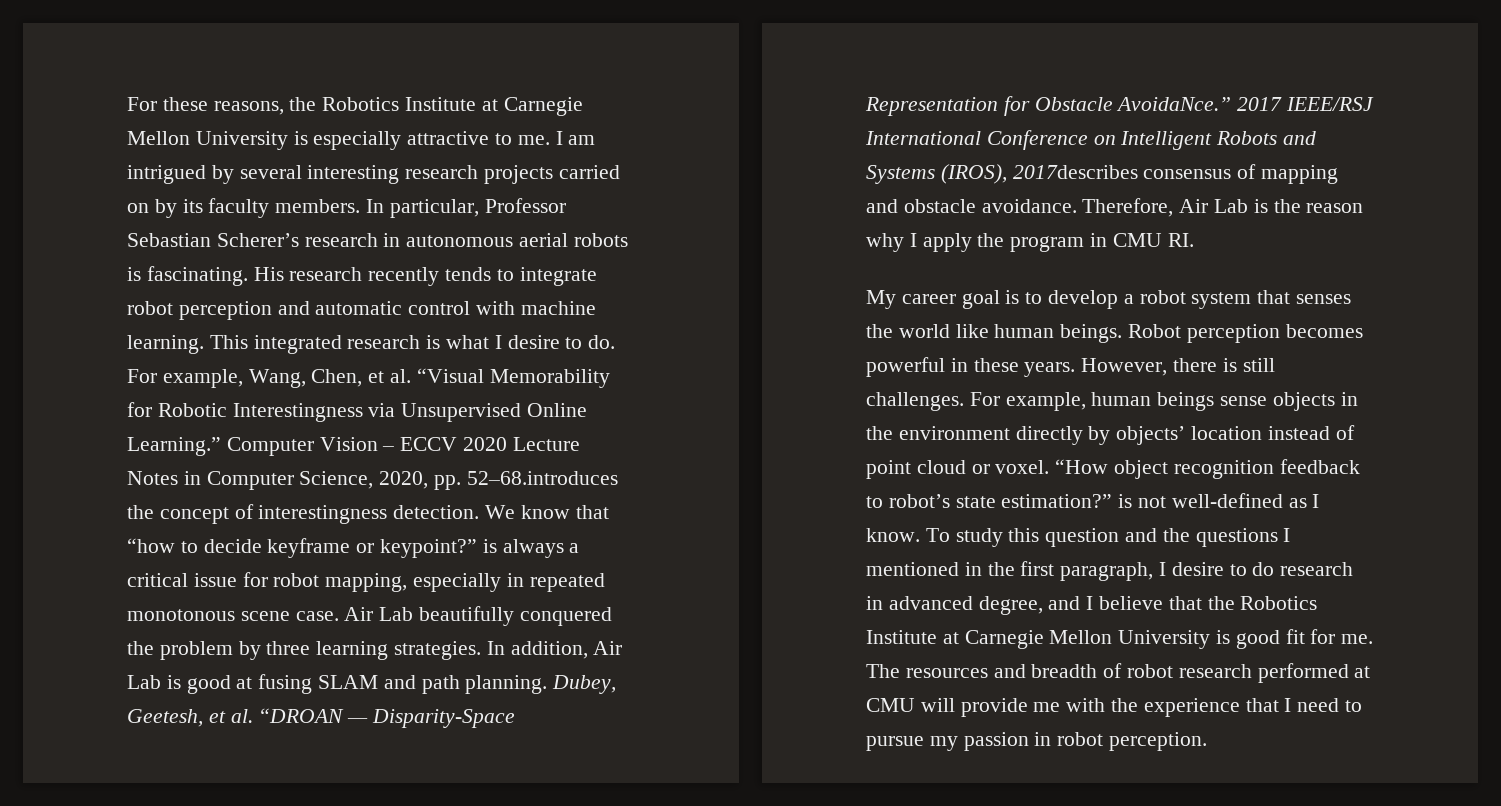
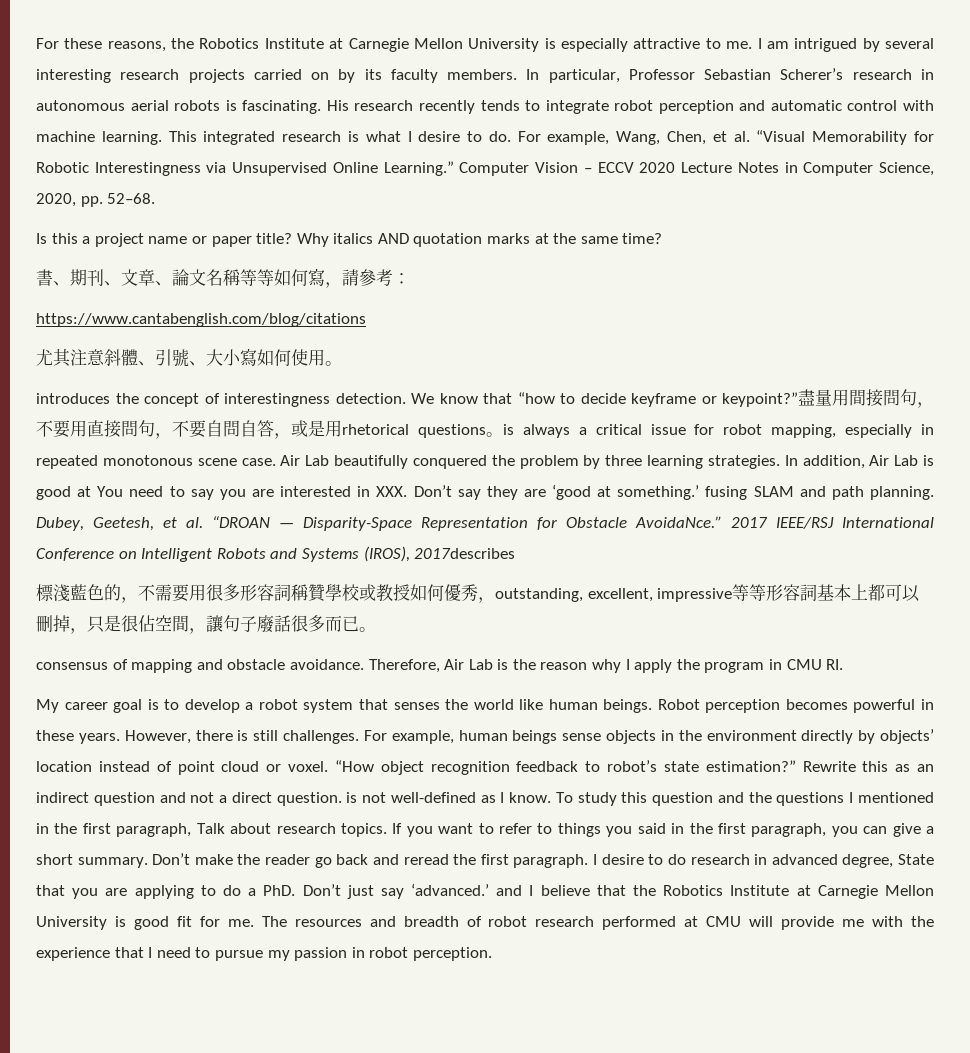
[466,471,618,485] 52–68.introduces -> [107,193,156,204] [36,233,663,247] [36,268,410,288] [36,313,366,327] [36,348,342,367] [36,393,110,404] 52–68. // Is this a project name or paper title? Why italics AND quotation marks at the same time? // 書、期刊、文章、論文名稱等等如何寫，請參考： // https://www.cantabenglish.com/blog/citations // 尤其注意斜體、引號、大小寫如何使用。 // introduces
(478, 548) none -> [798,389,934,408] [36,420,503,439] 盡量用間接問句，不要用直接問句，不要自問自答，或是用rhetorical questions。
(253, 683) none -> [97,484,700,500] You need to say you are interested in XXX. Don’t say they are ‘good at something.’
(1138, 172) none -> [36,584,921,603] [36,615,376,634] // 標淺藍色的，不需要用很多形容詞稱贊學校或教授如何優秀，outstanding, excellent, impressive等等形容詞基本上都可以刪掉，只是很佔空間，讓句子廢話很多而已。 //
(1113, 501) none -> [802,761,935,772] [36,792,342,806] Rewrite this as an indirect question and not a direct question.
(1154, 571) none -> [196,823,934,837] [36,853,589,868] Talk about research topics. If you want to refer to things you said in the first paragraph, you can give a short summary. Don’t make the reader go back and reread the first paragraph.
(1043, 605) none -> [897,854,934,865] [36,883,490,899] State that you are applying to do a PhD. Don’t just say ‘advanced.’

